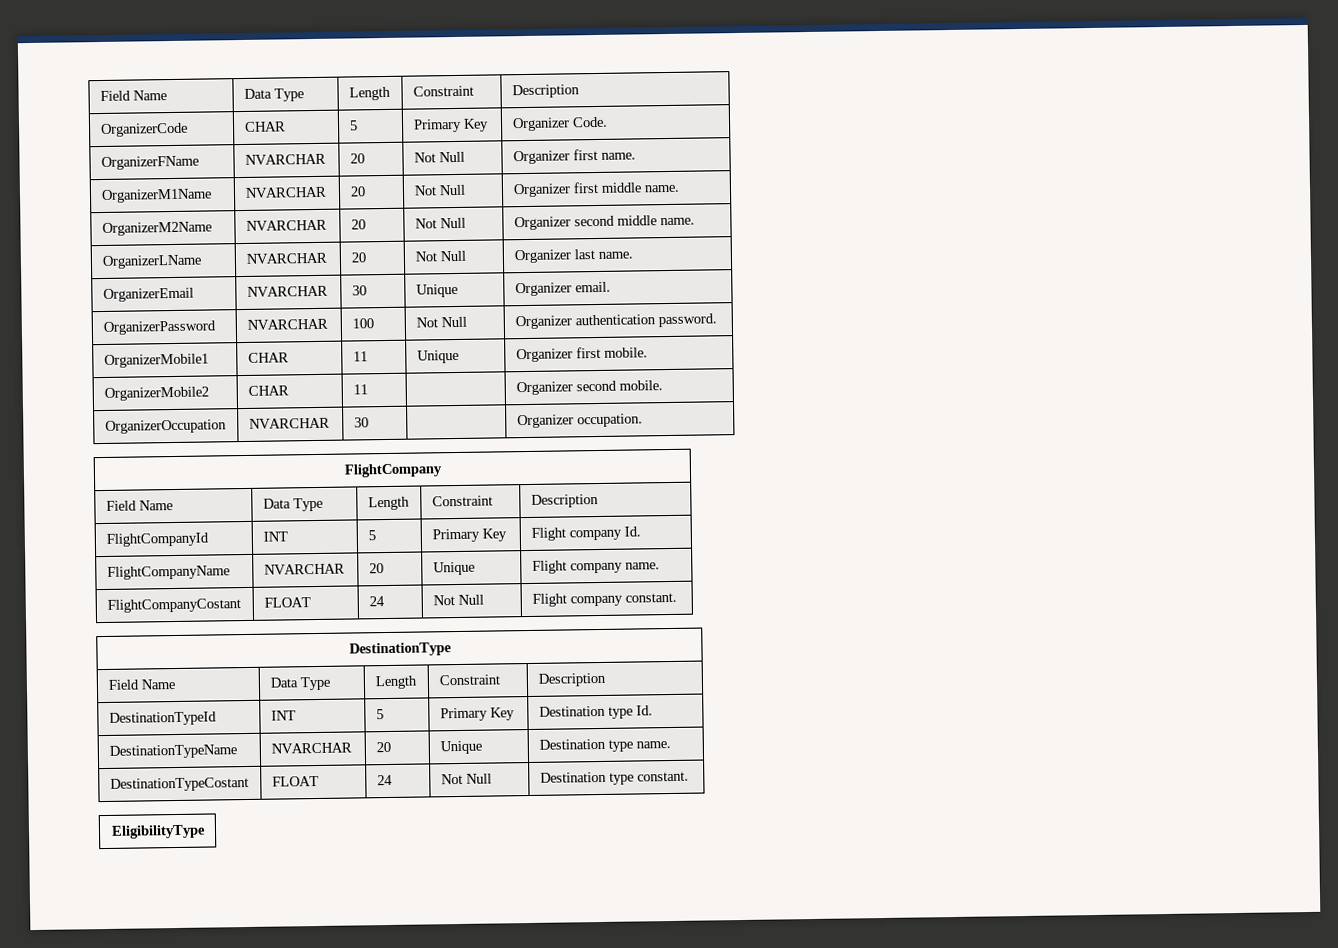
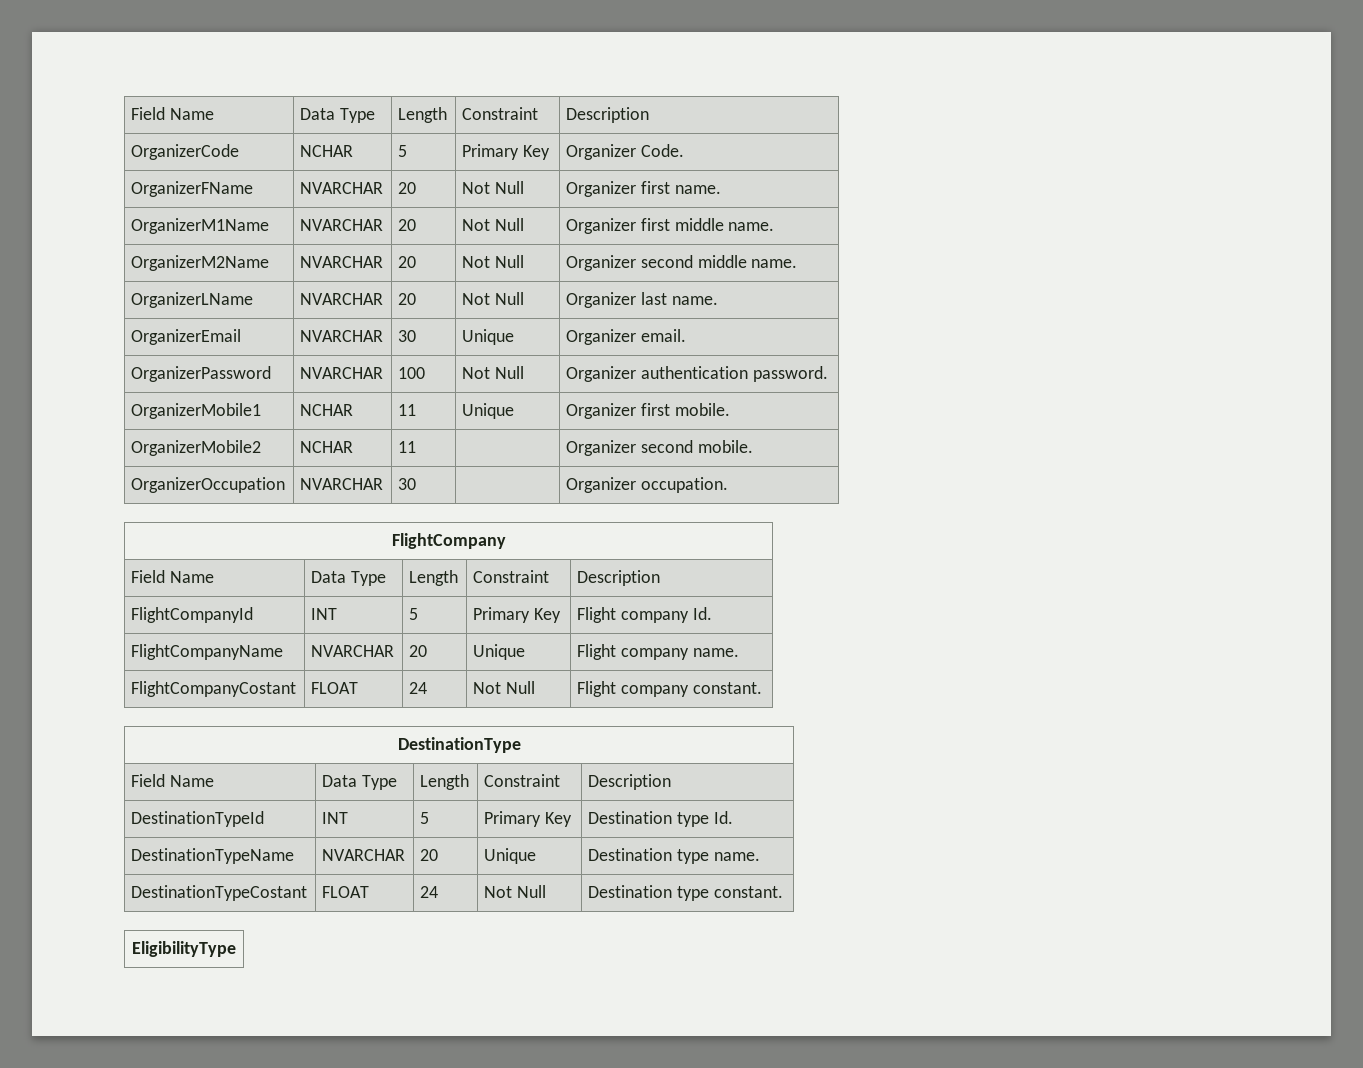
[243,121,286,132] CHAR -> [300,145,354,157] NCHAR
[247,352,289,363] CHAR -> [300,404,354,416] NCHAR
[247,385,289,396] CHAR -> [300,441,354,453] NCHAR

